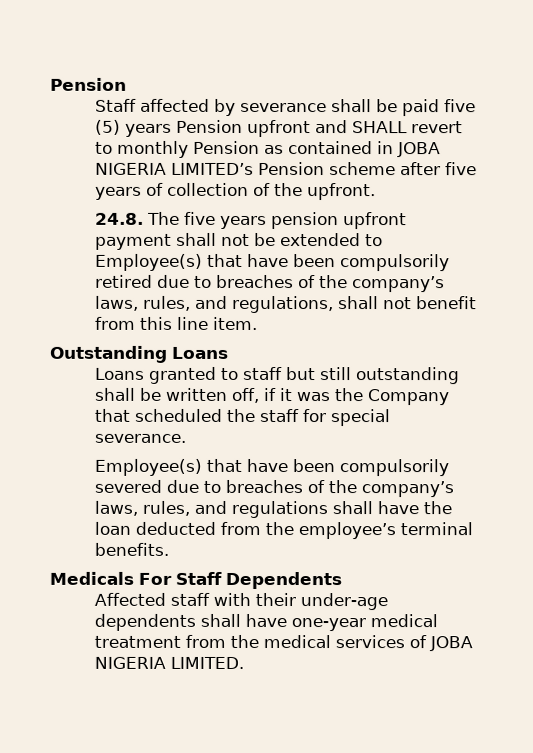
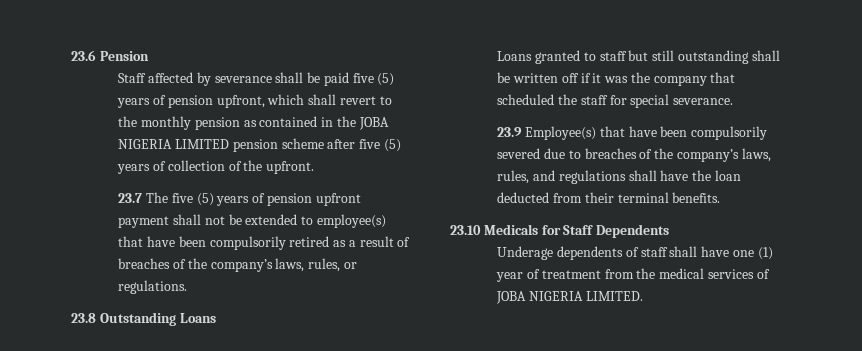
(50, 84) none -> [71,50,96,61] 23.6
[176,119,464,138] [95,140,261,158] Pension upfront and SHALL revert to monthly Pension -> [152,94,392,108] [118,116,240,130] of pension upfront, which shall revert to the monthly pension
[397,142,442,158] [95,161,326,176] JOBA NIGERIA LIMITED’s Pension -> [336,116,389,130] [118,139,278,152] the JOBA NIGERIA LIMITED pension
(478, 169) none -> [383,139,401,152] (5)
[95,212,145,225] 24.8. -> [118,193,143,203] 23.7
[220,215,268,230] years -> [196,193,266,206] (5) years of
[95,253,204,271] Employee(s) -> [316,214,386,228] employee(s)
[157,274,446,293] [95,295,478,314] [95,316,259,330] due to breaches of the company’s laws, rules, and regulations, shall not benefit from this line item. // -> [333,236,411,247] [118,258,357,272] [118,280,188,294] [71,313,96,323] as a result of breaches of the company’s laws, rules, or regulations. // 23.8
[231,387,260,403] off, -> [561,73,579,83] off
[367,389,450,406] Company -> [653,75,707,86] company
(187, 438) none -> [497,127,523,137] 23.9
[265,521,397,540] the employee’s -> [584,192,614,203] their
[49,571,172,585] Medicals For -> [450,224,561,235] 23.10 Medicals for
[94,592,389,611] [94,613,439,632] Affected staff with their under-age dependents shall have one-year medical -> [497,246,773,260] [496,269,540,282] Underage dependents of staff shall have one (1) year of

